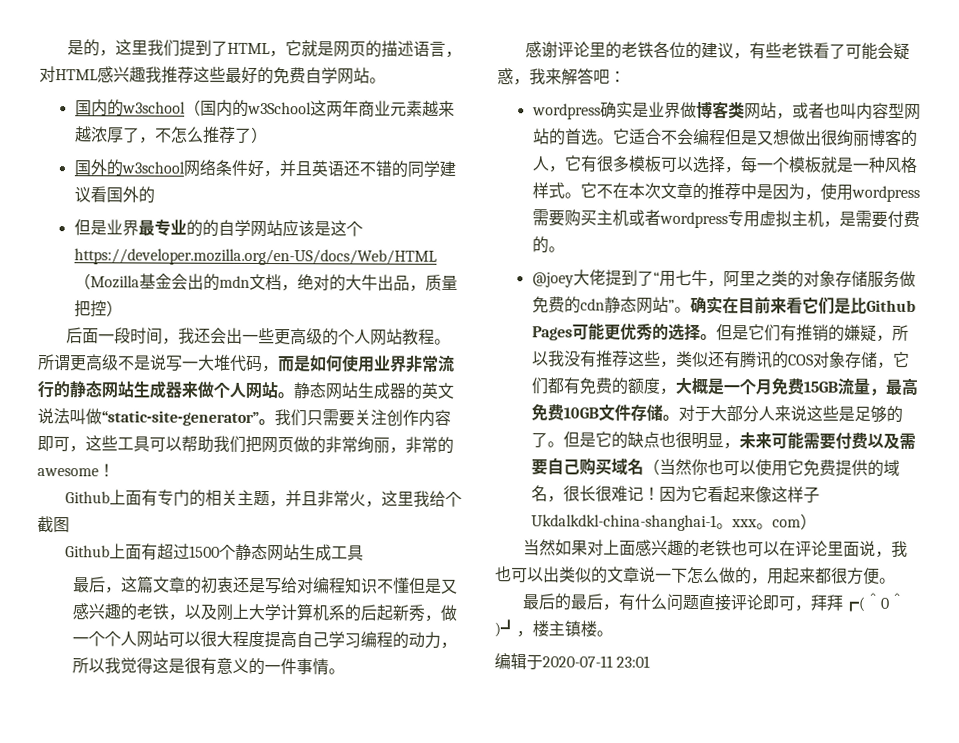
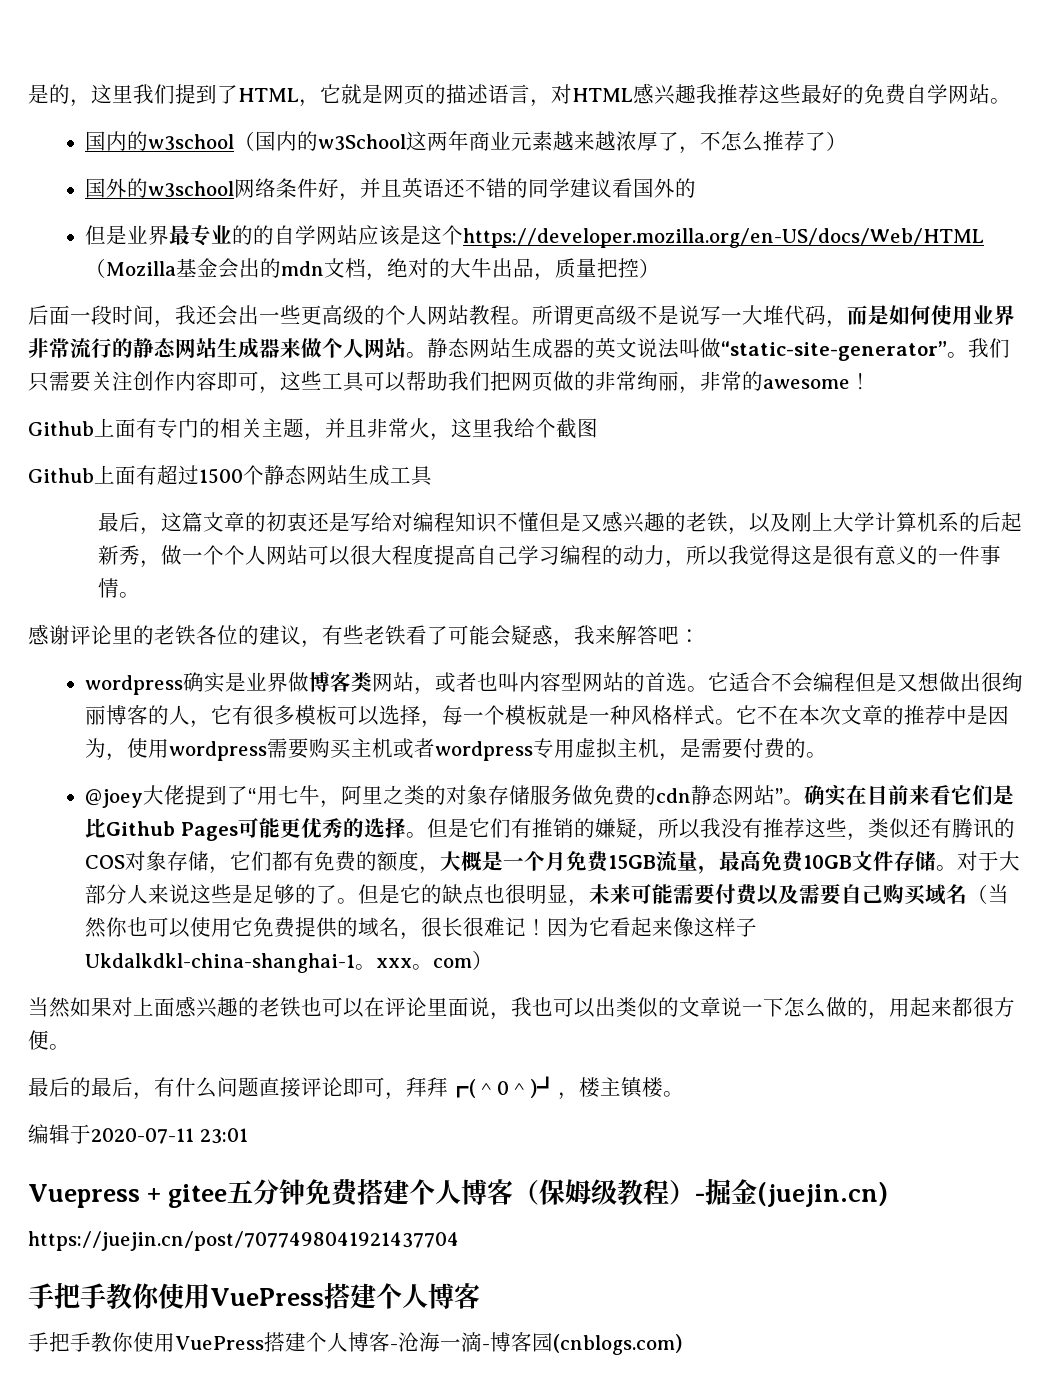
(651, 661) none -> [28,1178,889,1208] [28,1231,459,1251] [28,1282,480,1309] [28,1332,682,1355] // Vuepress + gitee五分钟免费搭建个人博客（保姆级教程）-掘金(juejin.cn) // https://juejin.cn/post/7077498041921437704 // 手把手教你使用VuePress搭建个人博客 // 手把手教你使用VuePress搭建个人博客-沧海一滴-博客园(cnblogs.com)

